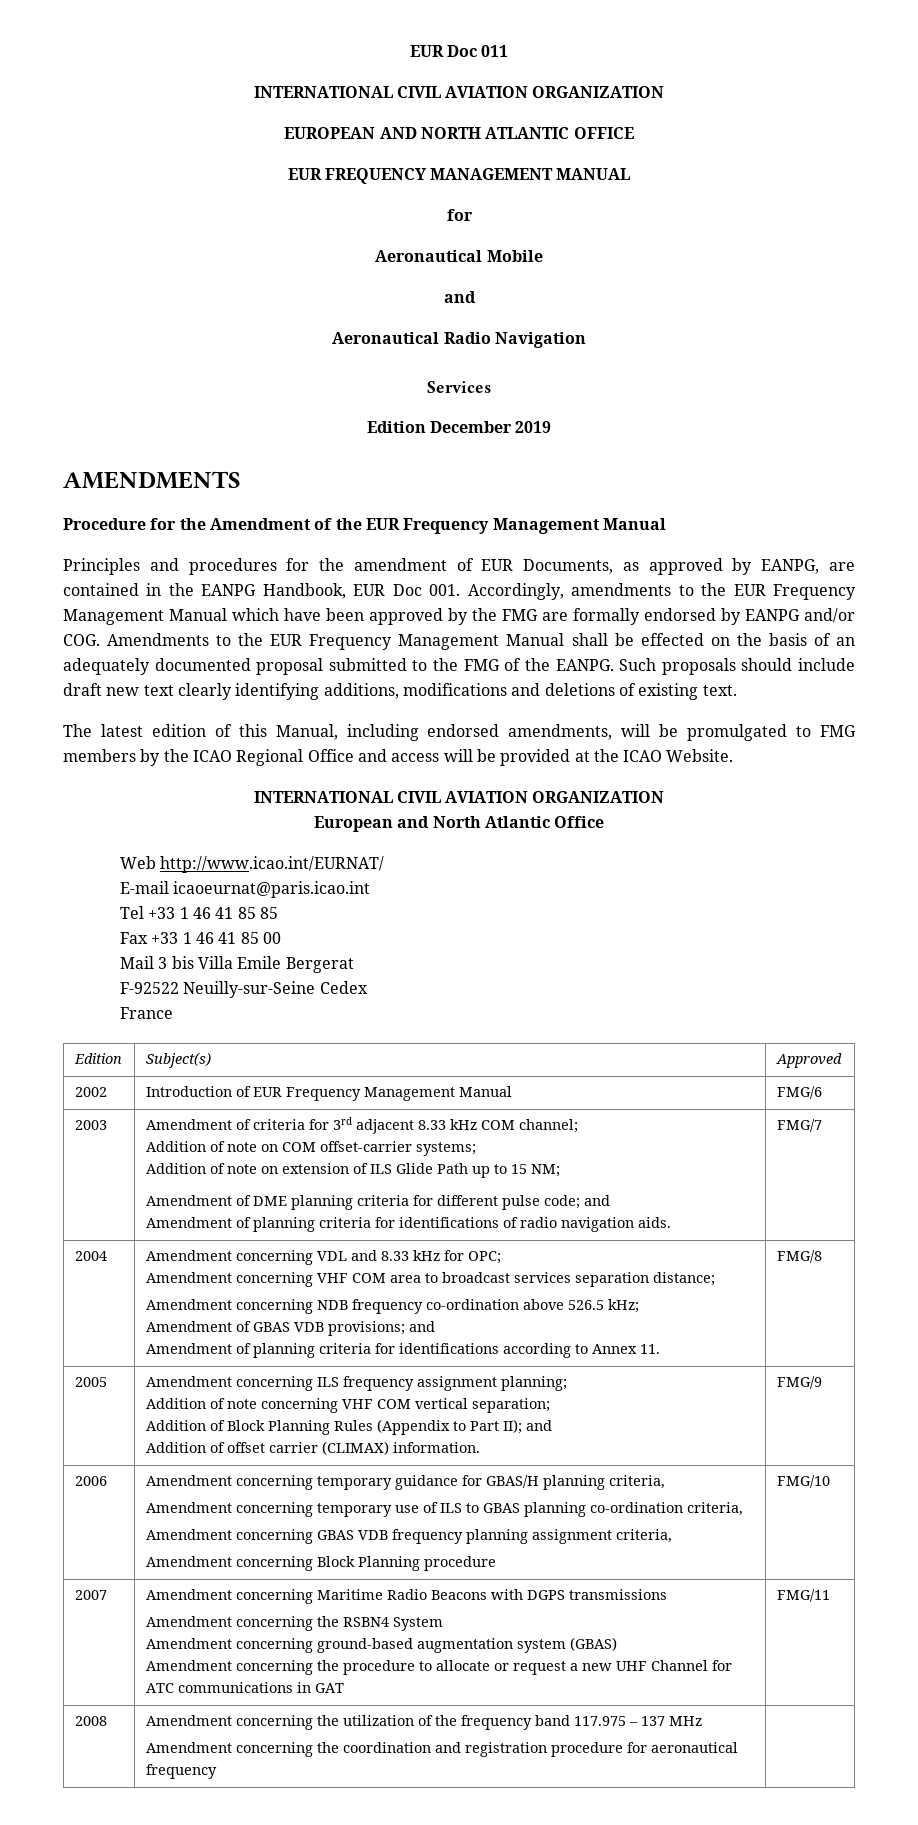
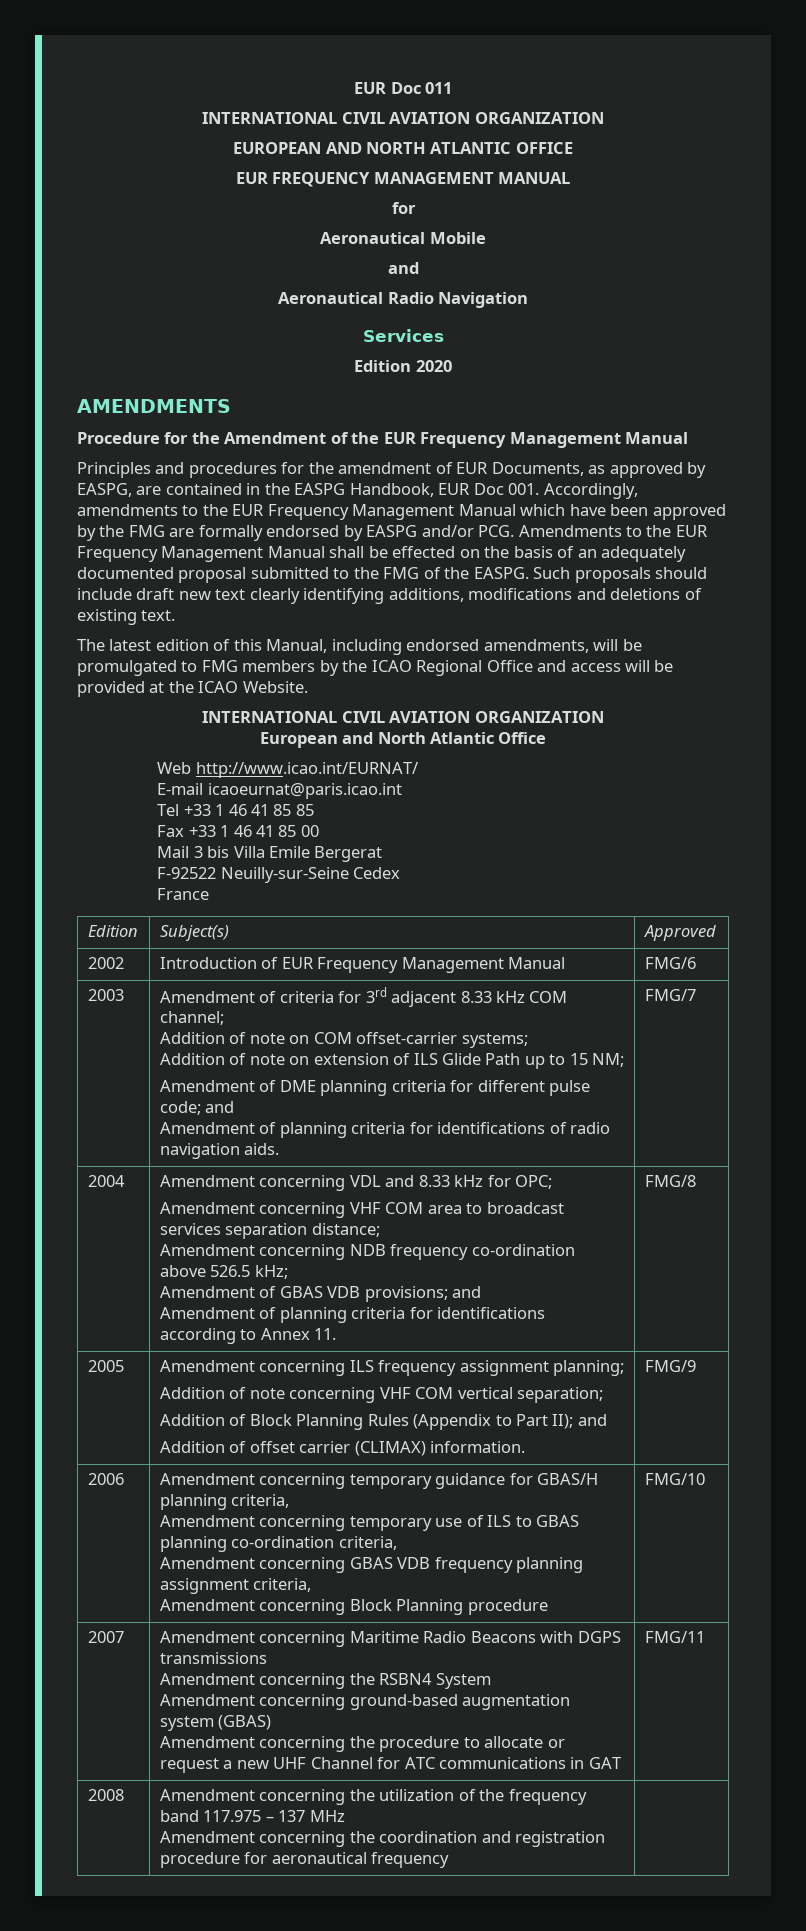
[430,421,552,433] December 2019 -> [415,360,452,372] 2020
[761,559,820,574] EANPG, -> [77,483,132,497] EASPG,
[201,584,257,596] EANPG -> [294,483,346,495] EASPG
[745,608,855,623] [63,634,100,646] EANPG and/or COG. -> [366,525,515,537] EASPG and/or PCG.
[555,659,614,671] EANPG. -> [473,567,529,579] EASPG.

